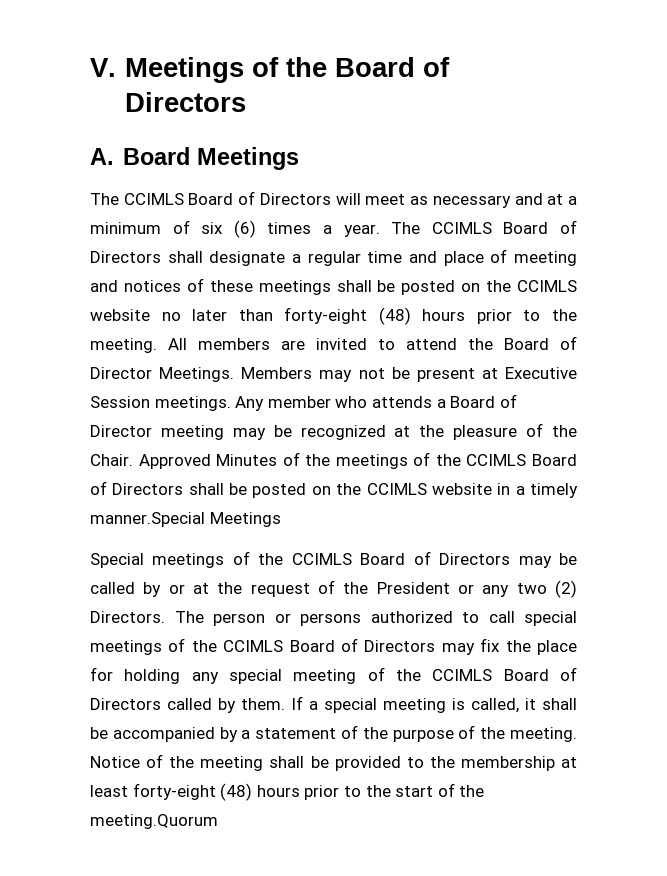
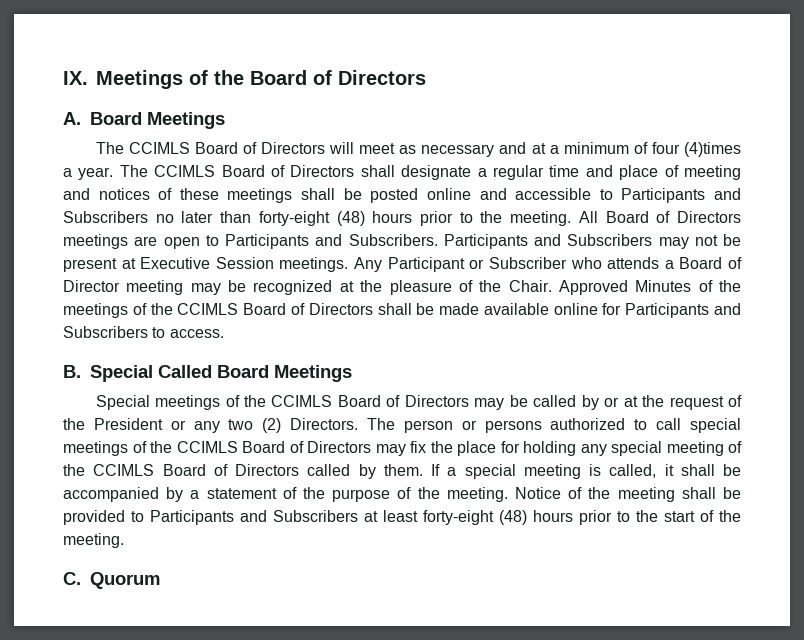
[90,58,116,77] V. -> [63,71,88,85] IX.
[201,220,312,238] six (6) times -> [651,142,741,157] four (4)times
[461,280,577,292] [90,309,150,321] on the CCIMLS website -> [426,188,742,203] [63,211,148,223] online and accessible to Participants and Subscribers
[198,336,577,350] [90,367,313,382] members are invited to attend the Board of Director Meetings. Members -> [605,211,741,223] [63,234,653,249] Board of Directors meetings are open to Participants and Subscribers. Participants and Subscribers
[267,396,331,408] member -> [387,257,567,272] Participant or Subscriber
[252,483,579,498] [90,512,205,527] posted on the CCIMLS website in a timely manner.Special -> [439,303,742,318] [63,326,224,338] [63,365,269,382] made available online for Participants and Subscribers to access. // B. Special Called Board
[429,756,555,771] the membership -> [150,510,358,525] Participants and Subscribers
[90,814,218,829] meeting.Quorum -> [63,533,124,548] [63,572,160,589] meeting. // C. Quorum

